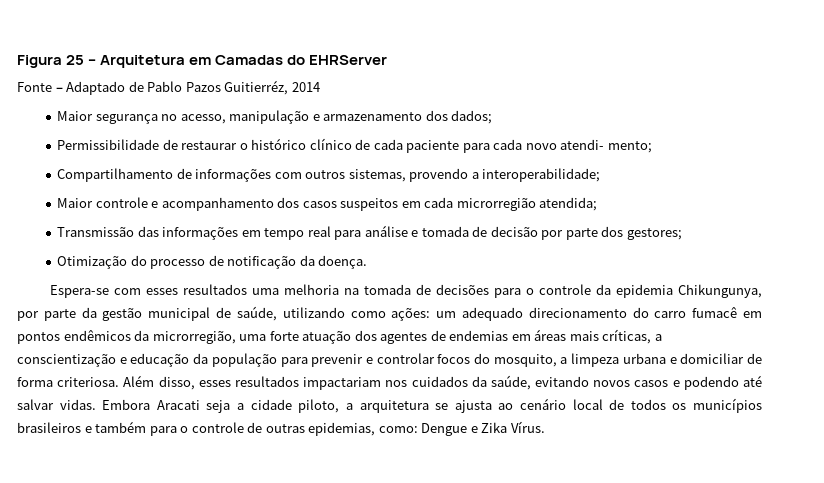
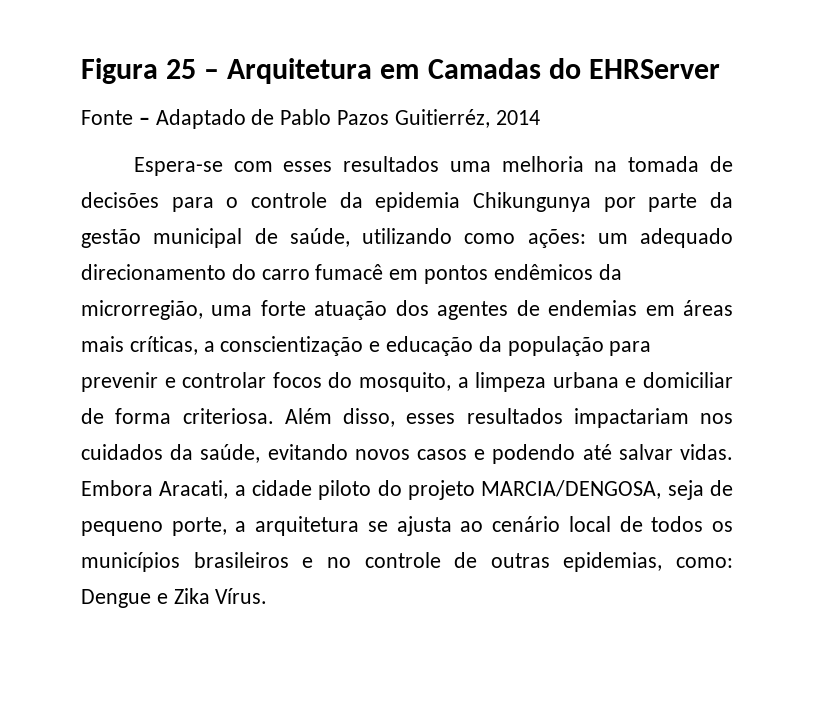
[57,110,493,124] [57,138,652,153] [57,168,601,182] [57,197,598,211] [57,225,682,240] [57,255,368,269] // Maior segurança no acesso, manipulação e armazenamento dos dados; // Permissibilidade de restaurar o histórico clínico de cada paciente para cada novo atendi- mento; // Compartilhamento de informações com outros sistemas, provendo a interoperabilidade; // Maior controle e acompanhamento dos casos suspeitos em cada microrregião atendida; // Transmissão das informações em tempo real para análise e tomada de decisão por parte dos gestores; // Otimização do processo de notificação da doença. -> (540, 117) none
[678,284,762,298] Chikungunya, -> [473,192,591,212] Chikungunya
[156,399,340,413] Aracati seja a cidade piloto, -> [159,480,733,500] [81,517,227,536] Aracati, a cidade piloto do projeto MARCIA/DENGOSA, seja de pequeno porte,
[95,421,189,436] também para o -> [326,557,351,568] no

